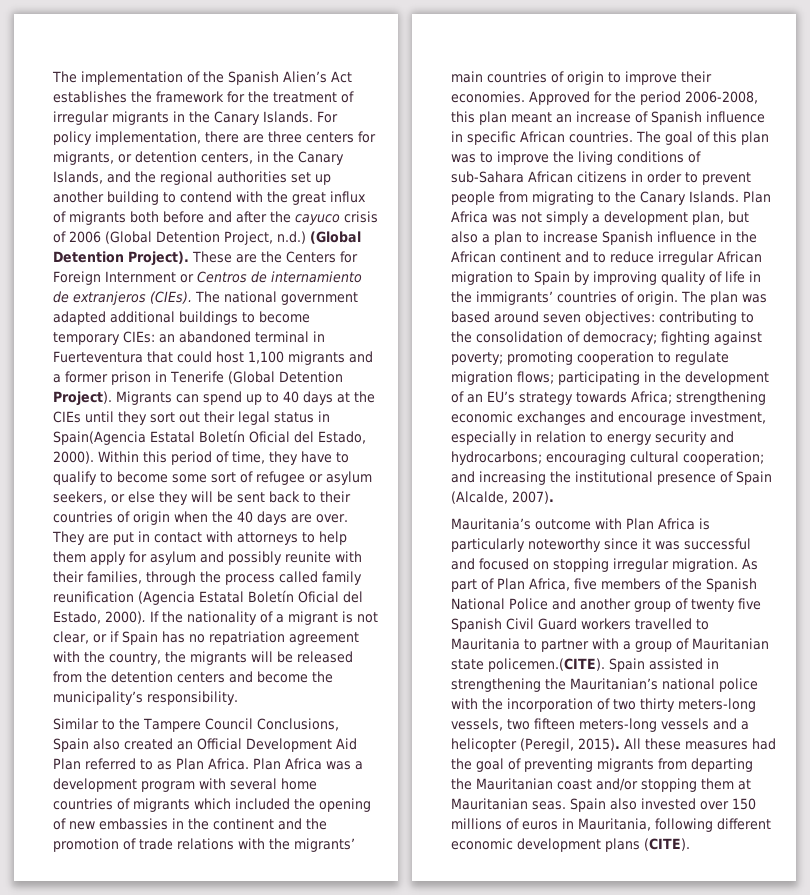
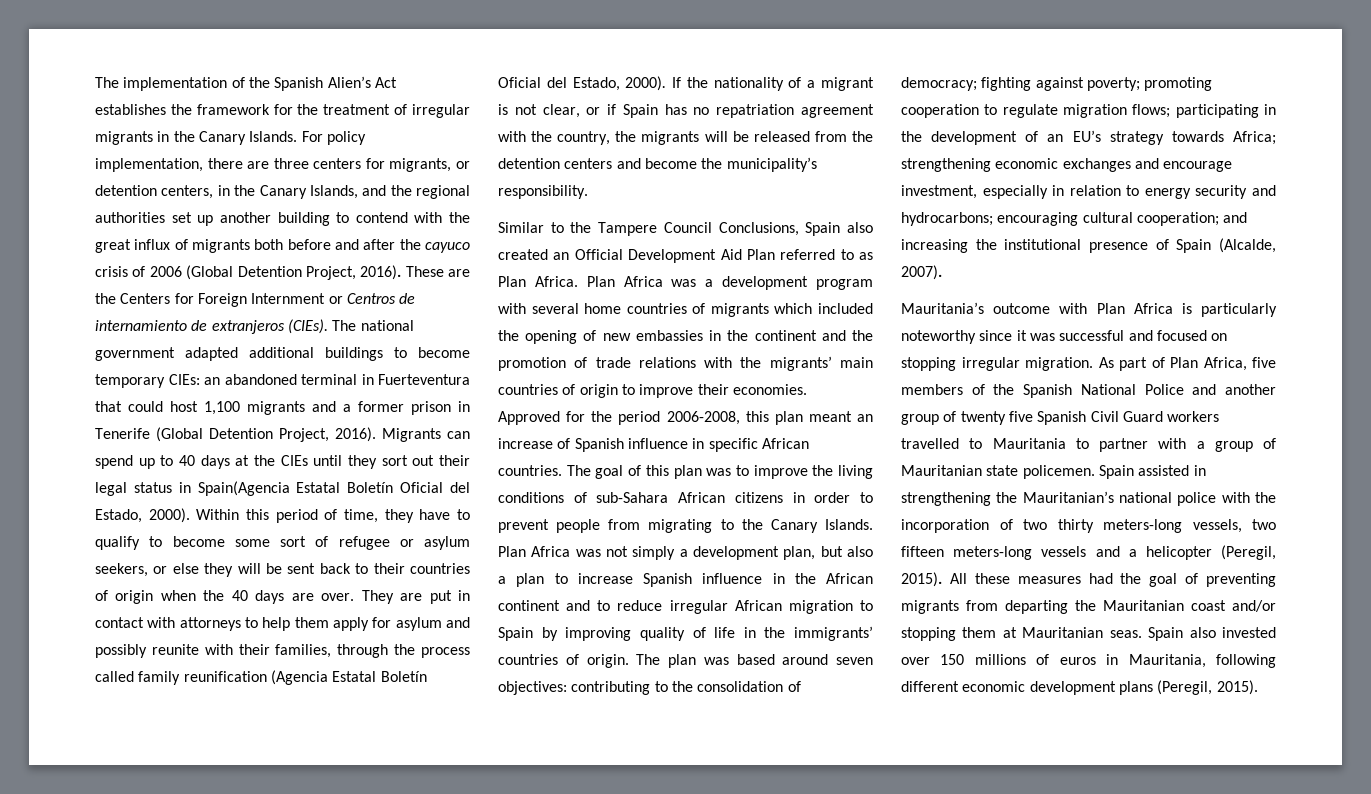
[277,231,361,244] [53,251,189,266] n.d.) (Global Detention Project). -> [360,265,402,280] 2016).
[53,391,112,406] Project). -> [279,427,376,442] Project, 2016).
[488,658,605,672] policemen.(CITE). -> [1022,465,1095,479] policemen.
[644,838,690,851] (CITE). -> [1157,680,1258,695] (Peregil, 2015).

